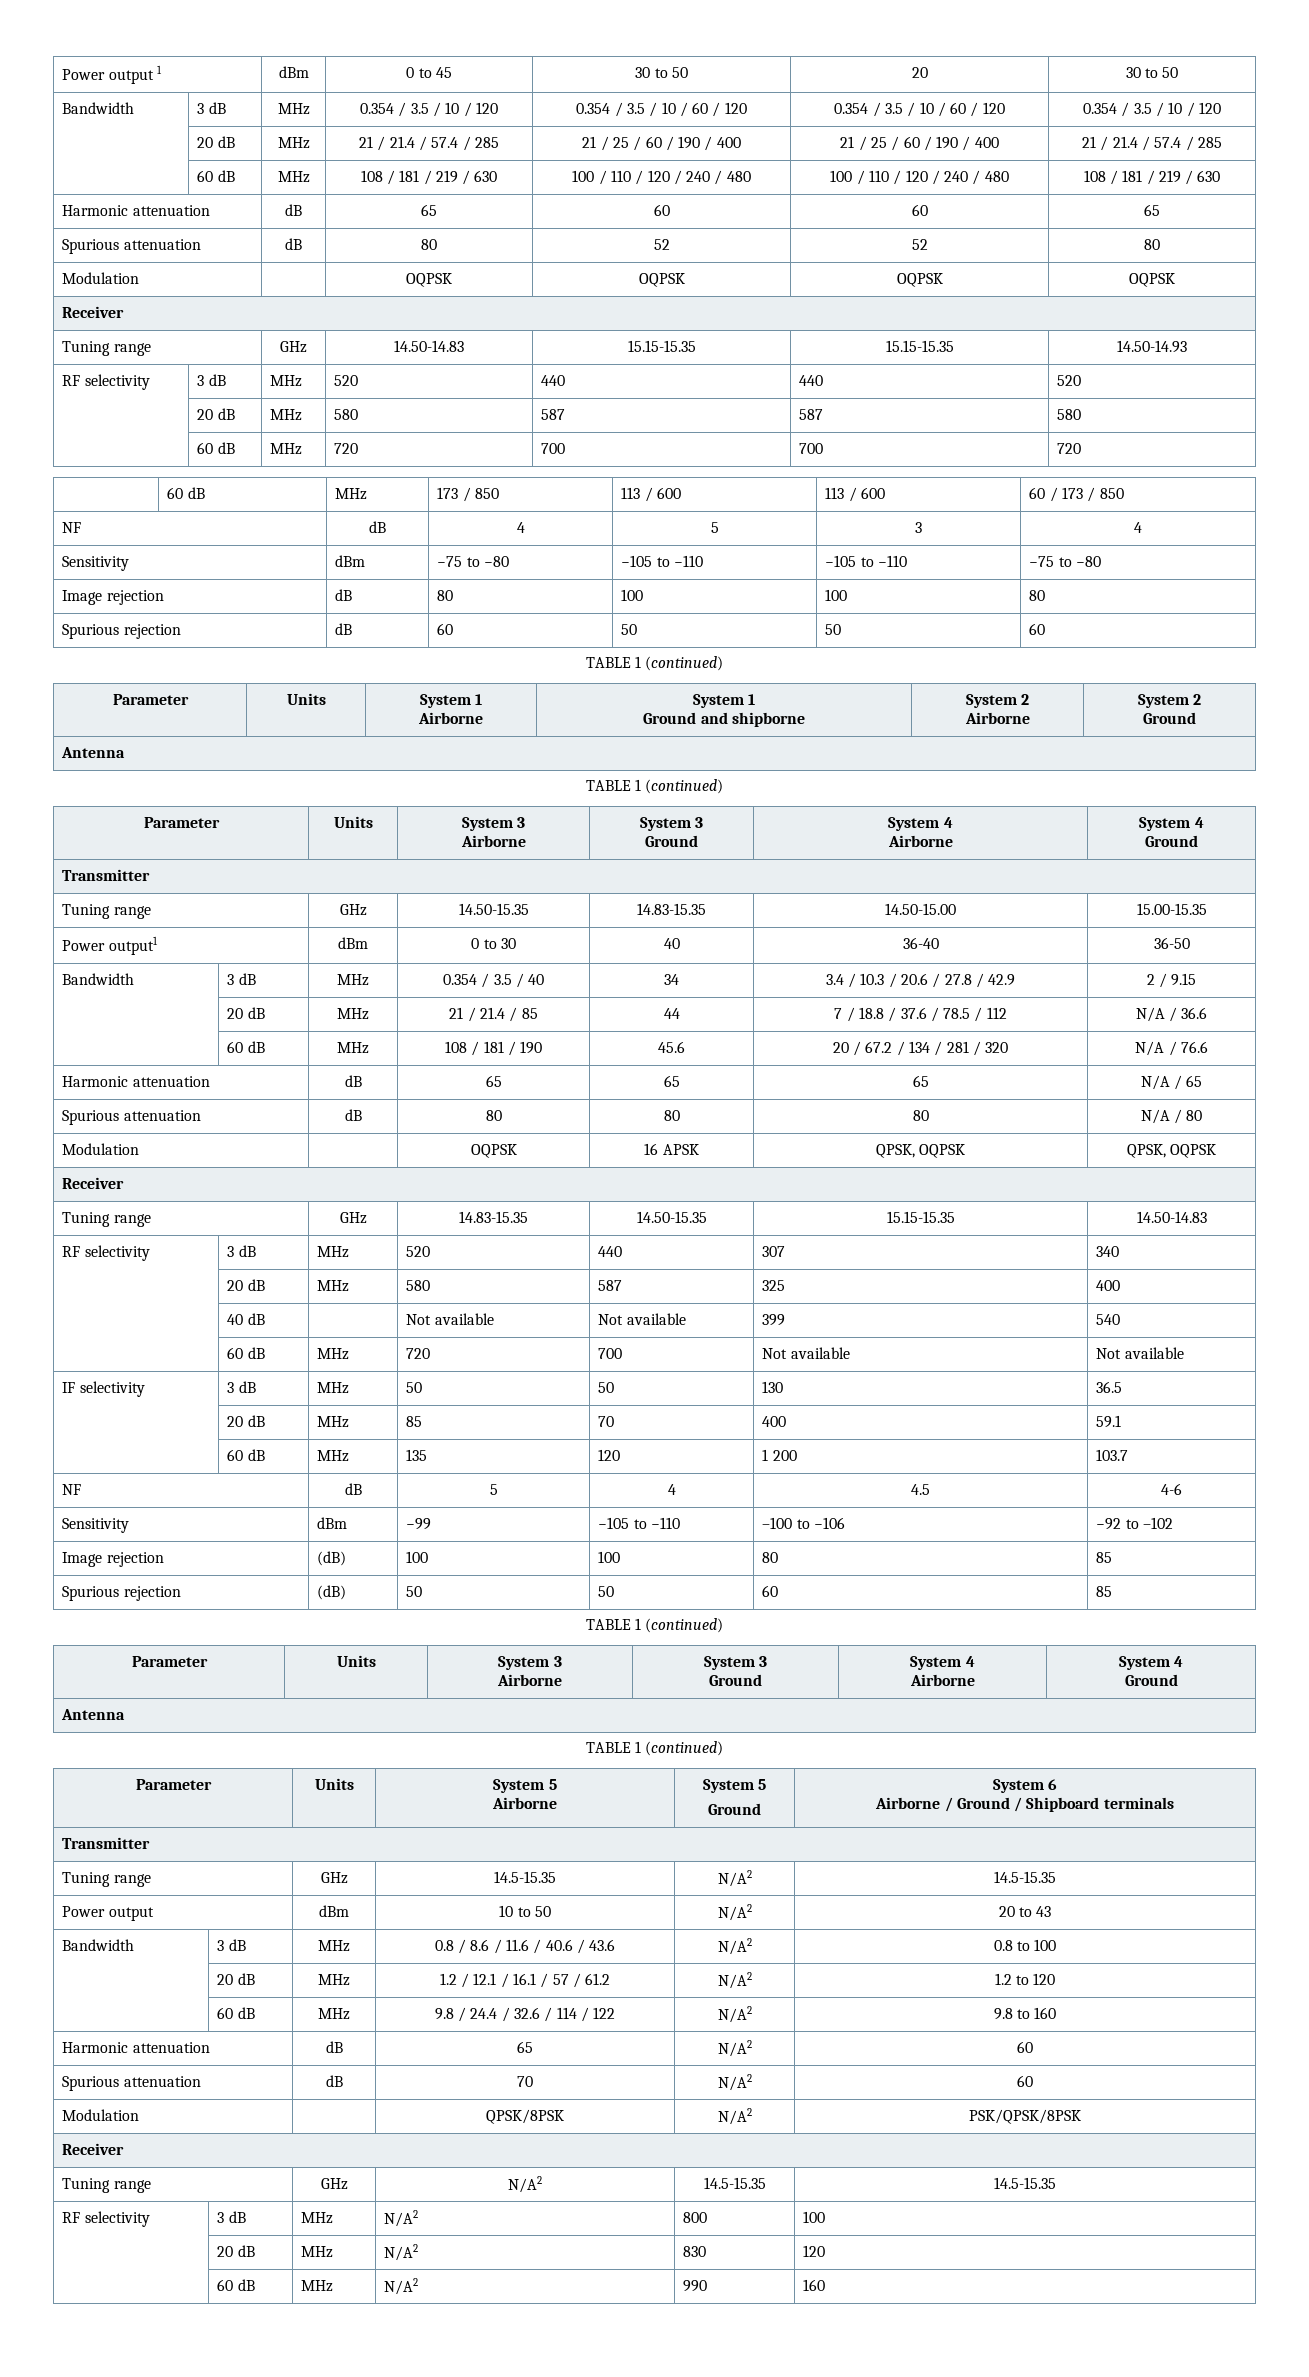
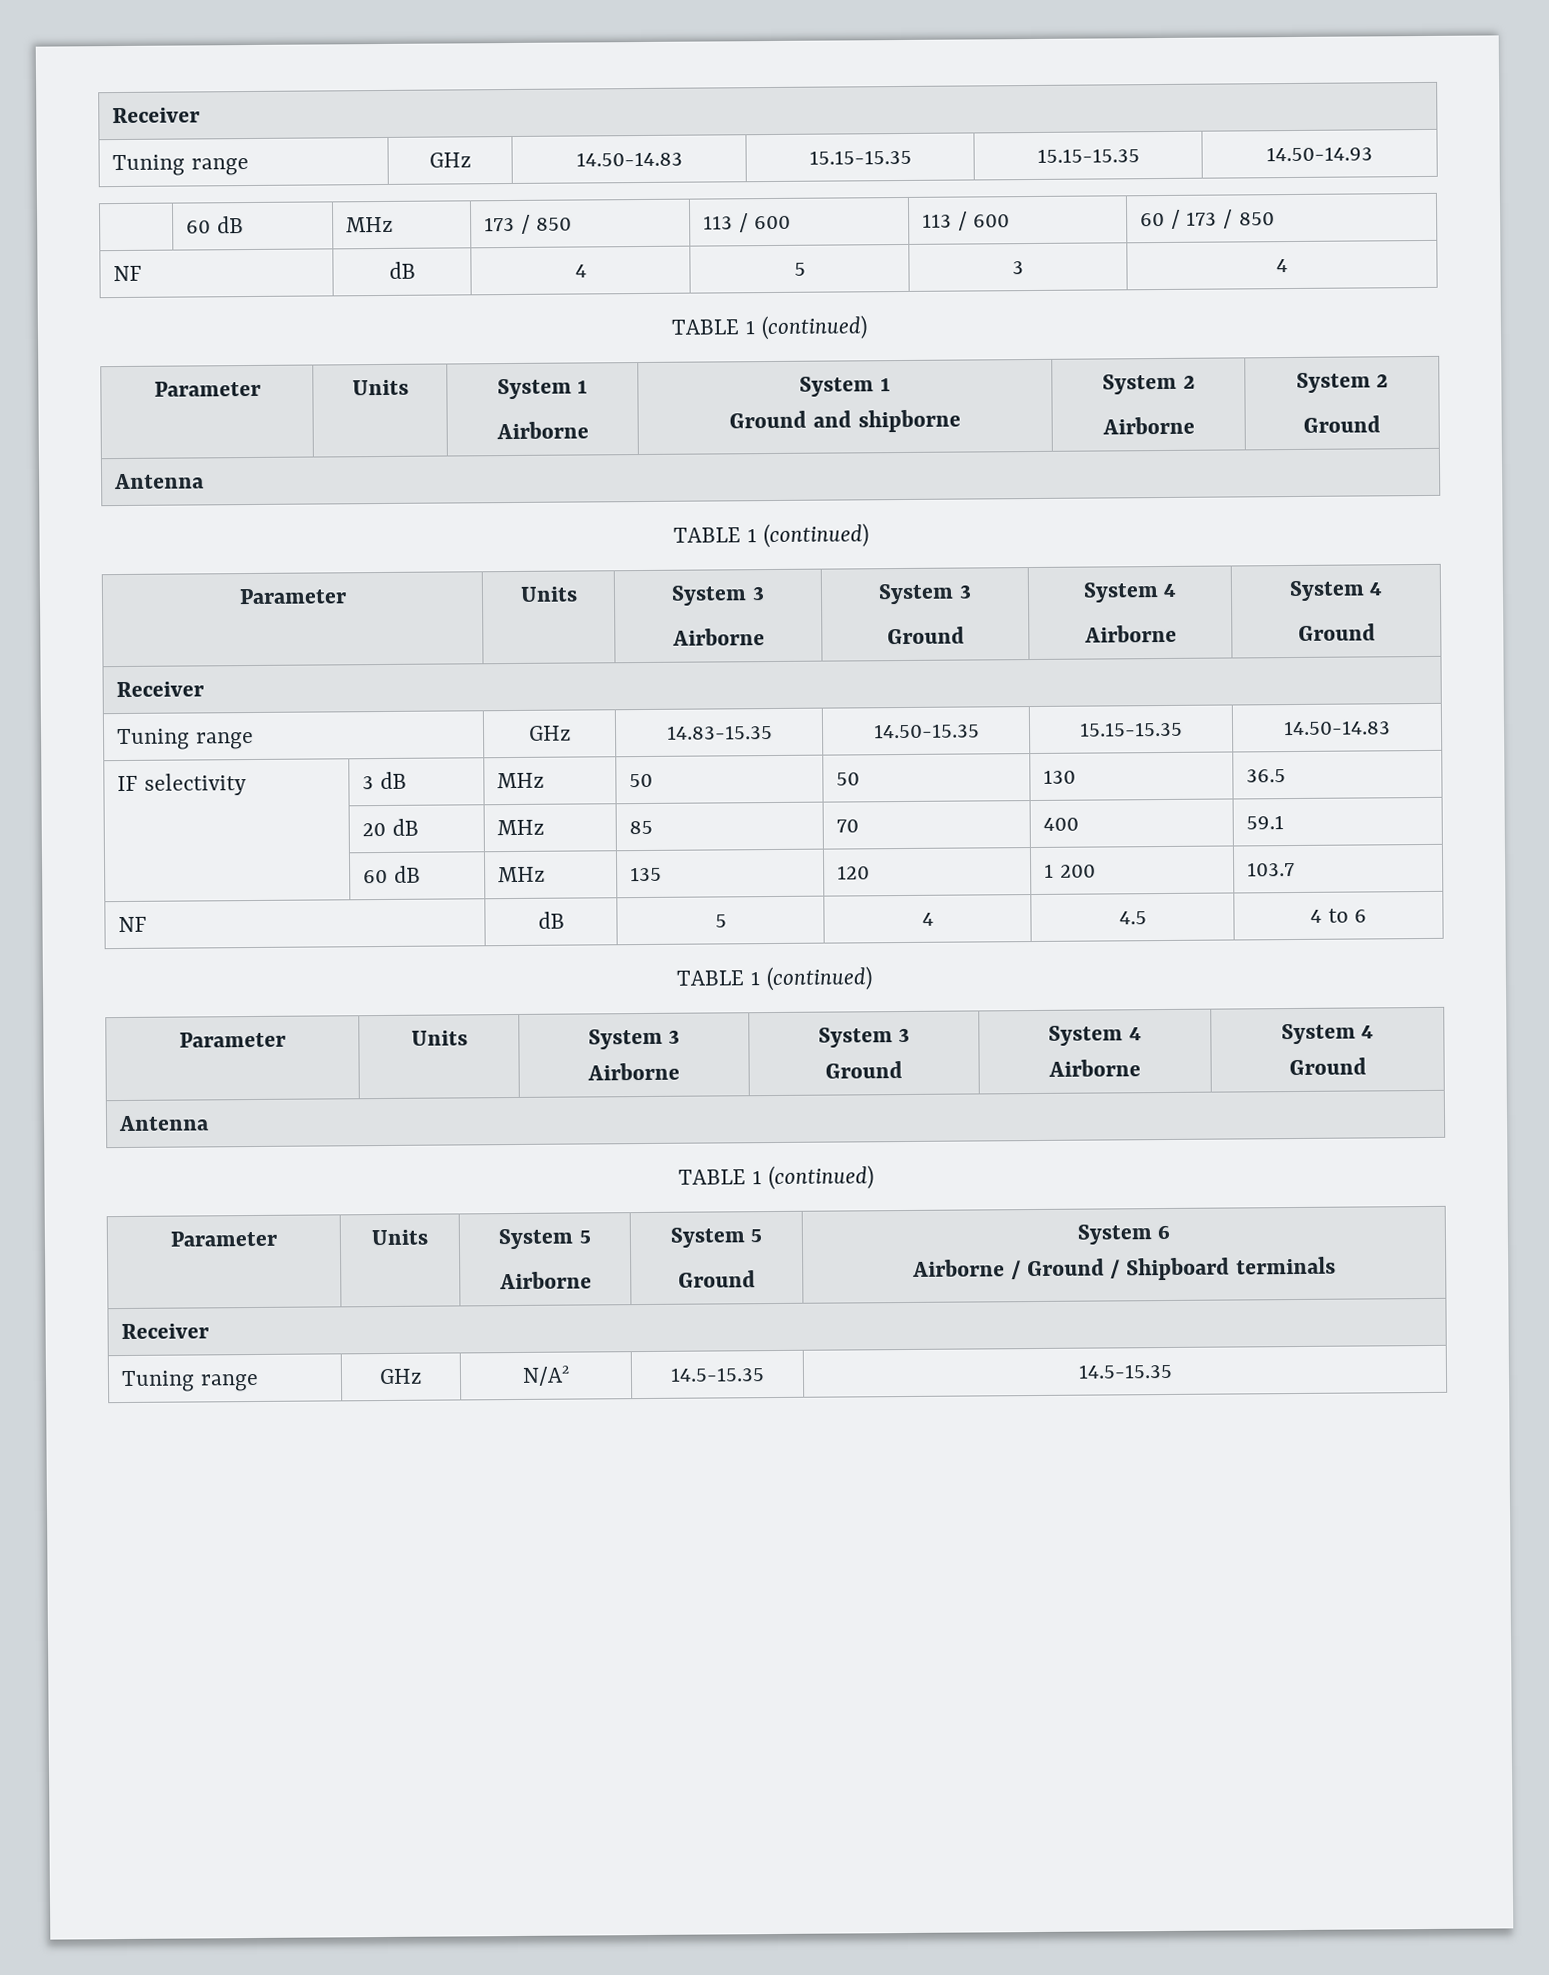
[62,65,162,84] [278,66,309,78] [406,67,452,78] [635,67,688,78] [911,67,928,78] [1125,67,1179,78] [62,102,135,114] [197,102,226,114] [277,103,310,115] [360,102,498,117] [576,102,747,117] [834,102,1005,117] [1083,102,1221,117] [197,136,235,148] [277,137,310,149] [359,136,499,151] [582,136,741,151] [840,136,999,151] [1082,136,1222,151] [197,170,235,182] [277,171,310,183] [360,170,498,185] [572,170,751,185] [830,170,1009,185] [1083,170,1221,185] [62,205,210,216] [285,204,302,216] [421,204,437,216] [653,204,670,216] [911,204,928,216] [1144,204,1160,216] [62,239,201,254] [285,238,302,250] [421,239,437,250] [653,239,670,250] [911,239,928,250] [1144,239,1160,250] [62,272,140,284] [406,273,452,287] [638,273,685,287] [896,273,943,287] [1129,273,1175,287] Power output 1 | dBm | 0 to 45 | 30 to 50 | 20 | 30 to 50 // Bandwidth | 3 dB | MHz | 0.354 / 3.5 / 10 / 120 | 0.354 / 3.5 / 10 / 60 / 120 | 0.354 / 3.5 / 10 / 60 / 120 | 0.354 / 3.5 / 10 / 120 // | 20 dB | MHz | 21 / 21.4 / 57.4 / 285 | 21 / 25 / 60 / 190 / 400 | 21 / 25 / 60 / 190 / 400 | 21 / 21.4 / 57.4 / 285 // | 60 dB | MHz | 108 / 181 / 219 / 630 | 100 / 110 / 120 / 240 / 480 | 100 / 110 / 120 / 240 / 480 | 108 / 181 / 219 / 630 // Harmonic attenuation | dB | 65 | 60 | 60 | 65 // Spurious attenuation | dB | 80 | 52 | 52 | 80 // Modulation | | OQPSK | OQPSK | OQPSK | OQPSK // -> (112, 115) none
[62,374,150,390] [197,374,226,386] [270,375,303,387] [334,375,359,386] [541,375,566,386] [799,375,824,386] [1057,375,1082,386] [197,408,235,420] [270,409,303,421] [334,409,359,420] [541,409,566,420] [799,409,824,420] [1057,409,1082,420] [197,442,235,454] [270,443,303,455] [334,443,359,454] [541,443,566,454] [799,443,824,454] [1057,443,1082,454] // RF selectivity | 3 dB | MHz | 520 | 440 | 440 | 520 // | 20 dB | MHz | 580 | 587 | 587 | 580 // | 60 dB | MHz | 720 | 700 | 700 | 720 -> (1373, 154) none
[62,556,130,571] [335,555,366,567] [437,556,509,567] [621,555,703,567] [825,555,907,567] [1029,556,1101,567] [62,590,164,605] [335,589,353,601] [437,590,454,601] [621,589,644,601] [825,589,848,601] [1029,590,1046,601] [62,624,181,639] [335,623,353,635] [437,623,454,635] [621,624,638,635] [825,624,842,635] [1029,623,1046,635] // Sensitivity | dBm | −75 to −80 | −105 to −110 | −105 to −110 | −75 to −80 // Image rejection | dB | 80 | 100 | 100 | 80 // Spurious rejection | dB | 60 | 50 | 50 | 60 -> (1288, 266) none
[62,869,151,881] [62,904,151,919] [339,904,367,916] [458,903,529,915] [637,903,706,915] [885,903,956,915] [1136,903,1207,915] [62,936,158,955] [338,937,368,949] [471,938,516,949] [663,938,680,949] [902,937,939,949] [1153,937,1190,949] [62,973,135,985] [227,973,256,985] [337,974,369,986] [442,973,545,988] [664,974,679,985] [825,973,1016,988] [1146,973,1197,988] [227,1007,265,1019] [337,1008,369,1020] [449,1007,538,1022] [663,1008,680,1019] [834,1007,1007,1022] [1135,1007,1208,1022] [227,1041,265,1053] [337,1042,369,1054] [444,1041,543,1056] [658,1041,685,1053] [832,1041,1009,1056] [1135,1041,1208,1056] [62,1076,210,1087] [344,1075,362,1087] [485,1075,502,1087] [663,1075,680,1087] [912,1075,929,1087] [1140,1075,1203,1090] [62,1110,201,1125] [344,1109,362,1121] [485,1110,502,1121] [663,1110,680,1121] [912,1110,929,1121] [1140,1109,1203,1124] [62,1143,140,1155] [470,1144,517,1158] [644,1143,699,1155] [875,1144,966,1158] [1126,1144,1217,1158] // Transmitter // Tuning range | GHz | 14.50-15.35 | 14.83-15.35 | 14.50-15.00 | 15.00-15.35 // Power output1 | dBm | 0 to 30 | 40 | 36-40 | 36-50 // Bandwidth | 3 dB | MHz | 0.354 / 3.5 / 40 | 34 | 3.4 / 10.3 / 20.6 / 27.8 / 42.9 | 2 / 9.15 // | 20 dB | MHz | 21 / 21.4 / 85 | 44 | 7 / 18.8 / 37.6 / 78.5 / 112 | N/A / 36.6 // | 60 dB | MHz | 108 / 181 / 190 | 45.6 | 20 / 67.2 / 134 / 281 / 320 | N/A / 76.6 // Harmonic attenuation | dB | 65 | 65 | 65 | N/A / 65 // Spurious attenuation | dB | 80 | 80 | 80 | N/A / 80 // Modulation | | OQPSK | 16 APSK | QPSK, OQPSK | QPSK, OQPSK -> (1376, 632) none
[62,1245,150,1261] [227,1245,256,1257] [317,1246,350,1258] [406,1246,431,1257] [598,1246,623,1257] [762,1246,786,1257] [1096,1246,1120,1257] [227,1279,265,1291] [317,1280,350,1292] [406,1280,431,1291] [598,1280,623,1291] [762,1280,786,1291] [1096,1280,1121,1291] [227,1313,265,1325] [406,1313,494,1325] [598,1313,686,1325] [762,1314,786,1326] [1096,1314,1121,1325] [227,1347,265,1359] [317,1348,350,1360] [406,1348,431,1359] [598,1348,623,1359] [762,1347,850,1359] [1096,1347,1184,1359] // RF selectivity | 3 dB | MHz | 520 | 440 | 307 | 340 // | 20 dB | MHz | 580 | 587 | 325 | 400 // | 40 dB | | Not available | Not available | 399 | 540 // | 60 dB | MHz | 720 | 700 | Not available | Not available -> (1391, 728) none
[1161,1483,1182,1495] [62,1518,130,1533] [317,1517,348,1529] [406,1518,432,1530] [598,1517,680,1529] [762,1517,845,1529] [1096,1517,1173,1530] [62,1552,164,1567] [317,1551,347,1566] [406,1551,429,1563] [598,1551,621,1563] [762,1552,779,1563] [1096,1552,1113,1563] [62,1586,181,1601] [317,1585,347,1600] [406,1586,423,1597] [598,1586,615,1597] [762,1585,779,1597] [1096,1586,1113,1597] 4-6 // Sensitivity | dBm | −99 | −105 to −110 | –100 to −106 | −92 to –102 // Image rejection | (dB) | 100 | 100 | 80 | 85 // Spurious rejection | (dB) | 50 | 50 | 60 | 85 -> [1309,908,1368,923] 4 to 6
[62,1837,151,1849] [62,1872,151,1887] [320,1872,348,1884] [494,1871,556,1883] [717,1870,752,1887] [994,1871,1056,1883] [62,1906,154,1921] [319,1905,349,1917] [499,1905,551,1917] [717,1904,752,1921] [998,1906,1052,1917] [62,1939,135,1951] [217,1939,246,1951] [318,1940,350,1952] [434,1939,616,1954] [717,1938,752,1955] [993,1939,1057,1951] [217,1973,255,1985] [318,1974,350,1986] [439,1973,611,1988] [717,1972,752,1989] [994,1973,1056,1985] [217,2007,255,2019] [318,2008,350,2020] [434,2007,616,2022] [717,2006,752,2023] [993,2007,1057,2020] [62,2042,210,2053] [325,2041,343,2053] [517,2041,533,2053] [717,2040,752,2057] [1017,2041,1033,2053] [62,2076,201,2091] [325,2075,343,2087] [517,2076,533,2087] [717,2074,752,2091] [1017,2075,1033,2087] [62,2109,140,2121] [486,2109,564,2124] [717,2108,752,2125] [969,2109,1081,2124] // Transmitter // Tuning range | GHz | 14.5-15.35 | N/A2 | 14.5-15.35 // Power output | dBm | 10 to 50 | N/A2 | 20 to 43 // Bandwidth | 3 dB | MHz | 0.8 / 8.6 / 11.6 / 40.6 / 43.6 | N/A2 | 0.8 to 100 // | 20 dB | MHz | 1.2 / 12.1 / 16.1 / 57 / 61.2 | N/A2 | 1.2 to 120 // | 60 dB | MHz | 9.8 / 24.4 / 32.6 / 114 / 122 | N/A2 | 9.8 to 160 // Harmonic attenuation | dB | 65 | N/A2 | 60 // Spurious attenuation | dB | 70 | N/A2 | 60 // Modulation | | QPSK/8PSK | N/A2 | PSK/QPSK/8PSK -> (1336, 1265) none
[62,2211,150,2227] [217,2211,246,2223] [301,2212,334,2224] [384,2210,419,2227] [683,2212,708,2223] [803,2211,826,2223] [217,2245,255,2257] [301,2246,334,2258] [384,2244,419,2261] [683,2246,707,2257] [803,2245,826,2257] [217,2279,255,2291] [301,2280,334,2292] [384,2278,419,2295] [683,2280,708,2292] [803,2279,826,2291] // RF selectivity | 3 dB | MHz | N/A2 | 800 | 100 // | 20 dB | MHz | N/A2 | 830 | 120 // | 60 dB | MHz | N/A2 | 990 | 160 -> (1173, 1371) none

